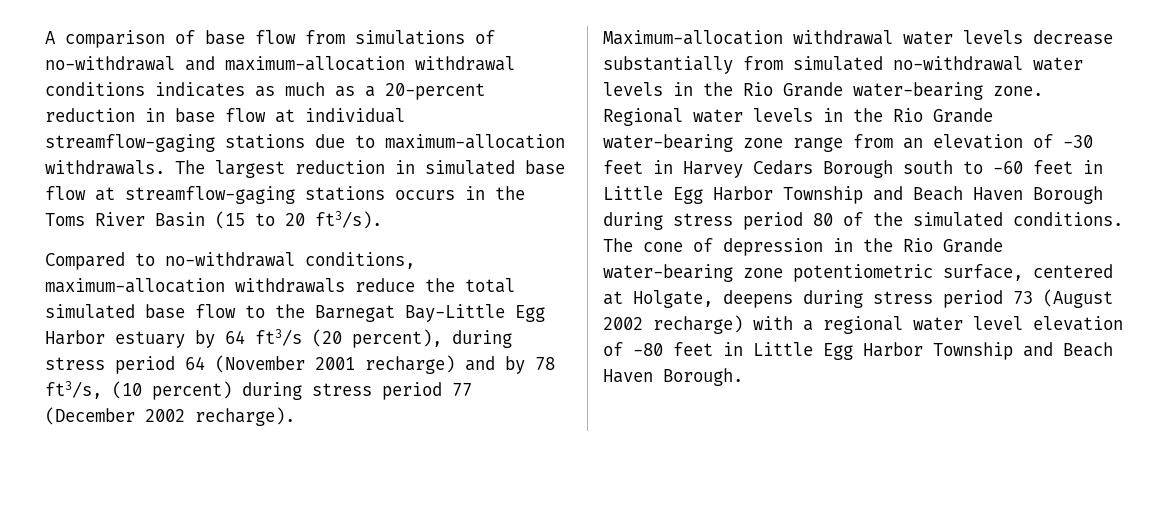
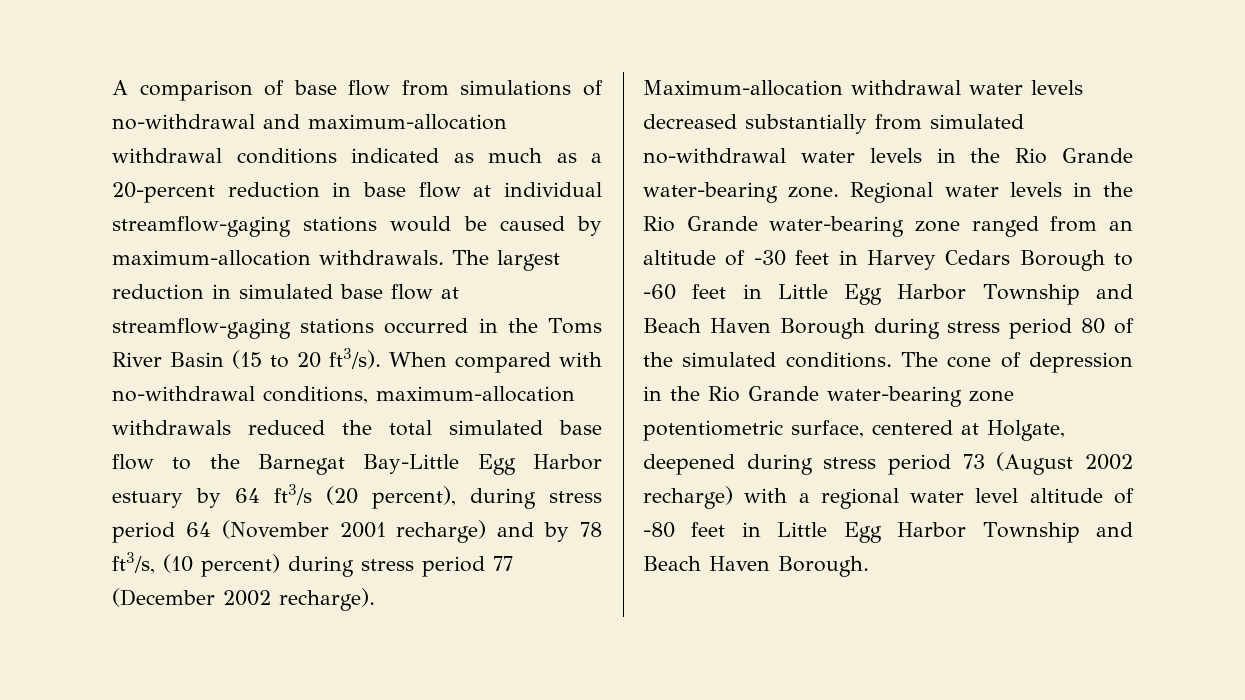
[155,82,245,97] indicates -> [351,148,439,163] indicated
[315,134,375,148] due to -> [390,216,602,236] would be caused by
[395,190,455,200] occurs -> [384,318,469,334] occurred
[45,252,155,270] // Compared to -> [389,352,602,373] When compared with
[355,278,415,292] reduce -> [248,420,325,435] reduced
[1033,30,1113,45] decrease -> [643,114,737,129] decreased
[793,137,843,152] range -> [971,216,1039,237] ranged
[933,134,1023,149] elevation -> [643,250,716,265] altitude
[903,160,953,174] south -> (1105, 260) none
[723,290,793,308] deepens -> [643,454,735,475] deepened
[1033,316,1123,331] elevation -> [1029,488,1103,503] altitude

